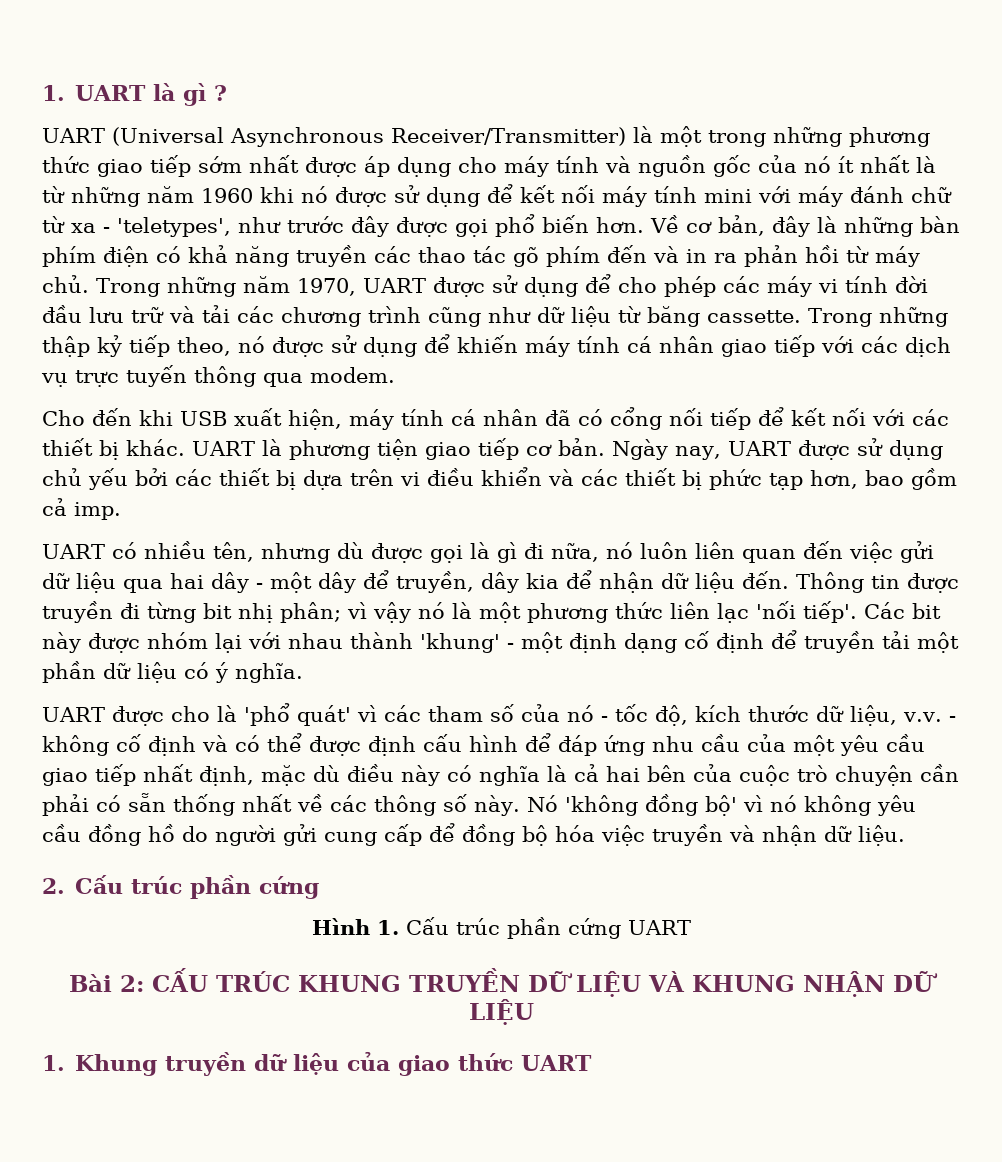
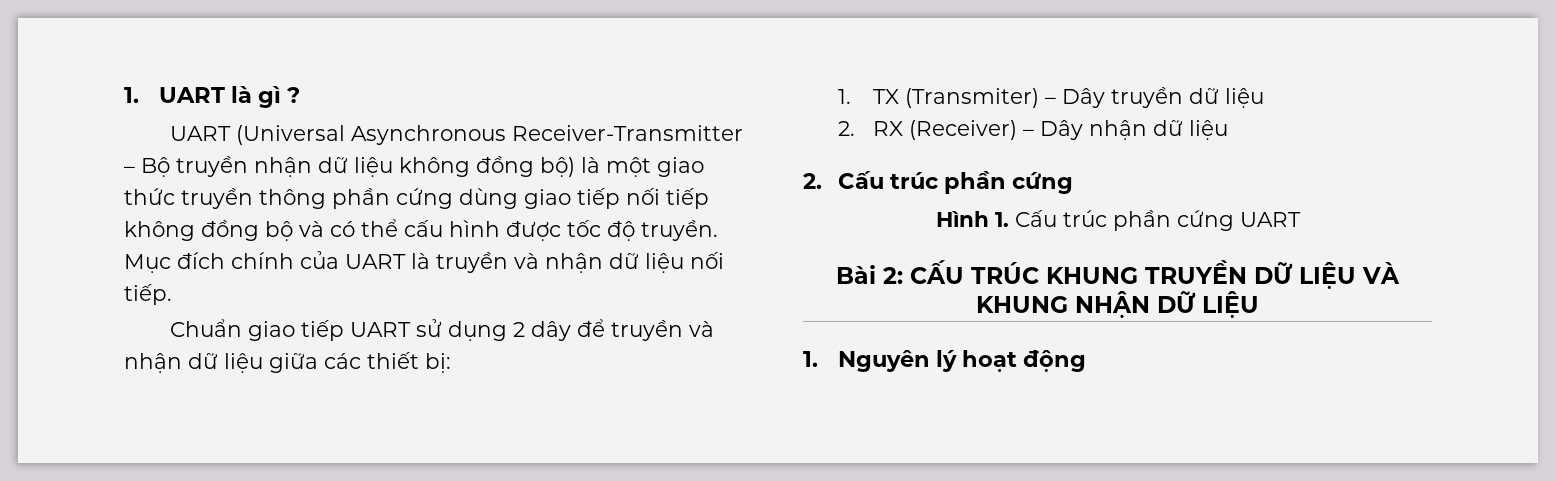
[390,126,930,147] [42,155,936,177] [42,184,952,207] [42,214,960,237] [42,245,920,267] [42,274,928,297] [42,305,948,327] [42,334,951,357] [41,365,395,387] [42,407,949,430] [42,438,943,460] [42,467,957,490] [42,498,121,520] [42,541,934,563] [42,570,959,593] [42,601,941,623] [42,630,959,653] [42,661,303,683] [42,703,956,726] [42,733,925,756] [42,764,959,786] [42,793,916,816] [42,823,905,846] Receiver/Transmitter) là một trong những phương thức giao tiếp sớm nhất được áp dụng cho máy tính và nguồn gốc của nó ít nhất là từ những năm 1960 khi nó được sử dụng để kết nối máy tính mini với máy đánh chữ từ xa - 'teletypes', như trước đây được gọi phổ biến hơn. Về cơ bản, đây là những bàn phím điện có khả năng truyền các thao tác gõ phím đến và in ra phản hồi từ máy chủ. Trong những năm 1970, UART được sử dụng để cho phép các máy vi tính đời đầu lưu trữ và tải các chương trình cũng như dữ liệu từ băng cassette. Trong những thập kỷ tiếp theo, nó được sử dụng để khiến máy tính cá nhân giao tiếp với các dịch vụ trực tuyến thông qua modem. // Cho đến khi USB xuất hiện, máy tính cá nhân đã có cổng nối tiếp để kết nối với các thiết bị khác. UART là phương tiện giao tiếp cơ bản. Ngày nay, UART được sử dụng chủ yếu bởi các thiết bị dựa trên vi điều khiển và các thiết bị phức tạp hơn, bao gồm cả imp. // UART có nhiều tên, nhưng dù được gọi là gì đi nữa, nó luôn liên quan đến việc gửi dữ liệu qua hai dây - một dây để truyền, dây kia để nhận dữ liệu đến. Thông tin được truyền đi từng bit nhị phân; vì vậy nó là một phương thức liên lạc 'nối tiếp'. Các bit này được nhóm lại với nhau thành 'khung' - một định dạng cố định để truyền tải một phần dữ liệu có ý nghĩa. // UART được cho là 'phổ quát' vì các tham số của nó - tốc độ, kích thước dữ liệu, v.v. - không cố định và có thể được định cấu hình để đáp ứng nhu cầu của một yêu cầu giao tiếp nhất định, mặc dù điều này có nghĩa là cả hai bên của cuộc trò chuyện cần phải có sẵn thống nhất về các thông số này. Nó 'không đồng bộ' vì nó không yêu cầu đồng hồ do người gửi cung cấp để đồng bộ hóa việc truyền và nhận dữ liệu. -> [511,125,743,141] [124,156,704,177] [124,188,709,209] [124,219,718,241] [124,251,724,273] [124,284,172,305] [169,319,714,341] [124,352,451,373] [838,87,1265,108] [838,120,1229,140] Receiver-Transmitter – Bộ truyền nhận dữ liệu không đồng bộ) là một giao thức truyền thông phần cứng dùng giao tiếp nối tiếp không đồng bộ và có thể cấu hình được tốc độ truyền. Mục đích chính của UART là truyền và nhận dữ liệu nối tiếp. // Chuẩn giao tiếp UART sử dụng 2 dây để truyền và nhận dữ liệu giữa các thiết bị: // 1. TX (Transmiter) – Dây truyền dữ liệu // 2. RX (Receiver) – Dây nhận dữ liệu
[75,1051,593,1076] Khung truyền dữ liệu của giao thức UART -> [838,350,1087,372] Nguyên lý hoạt động

